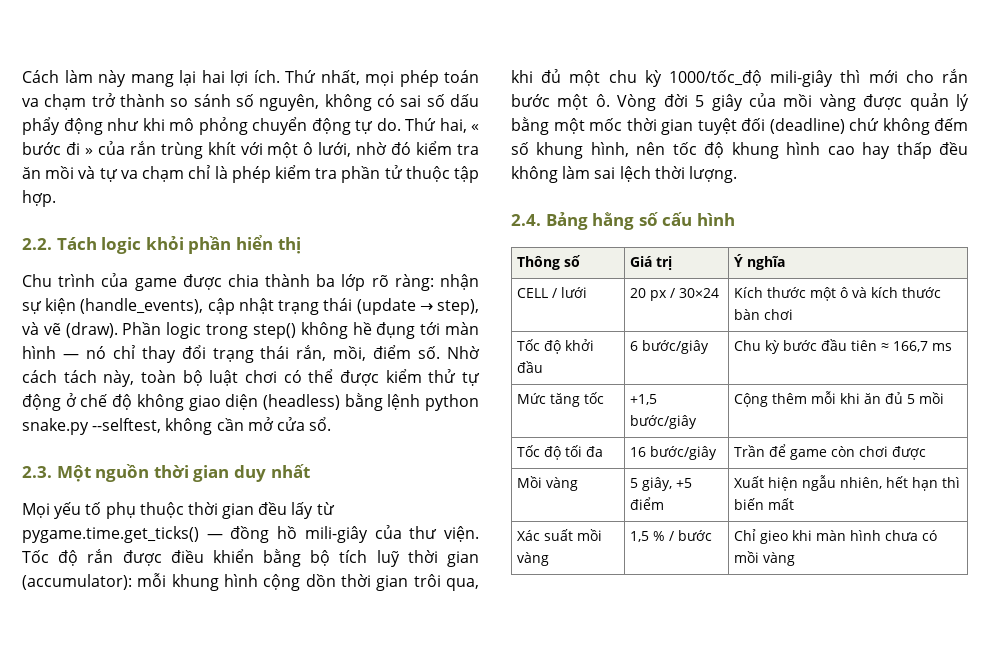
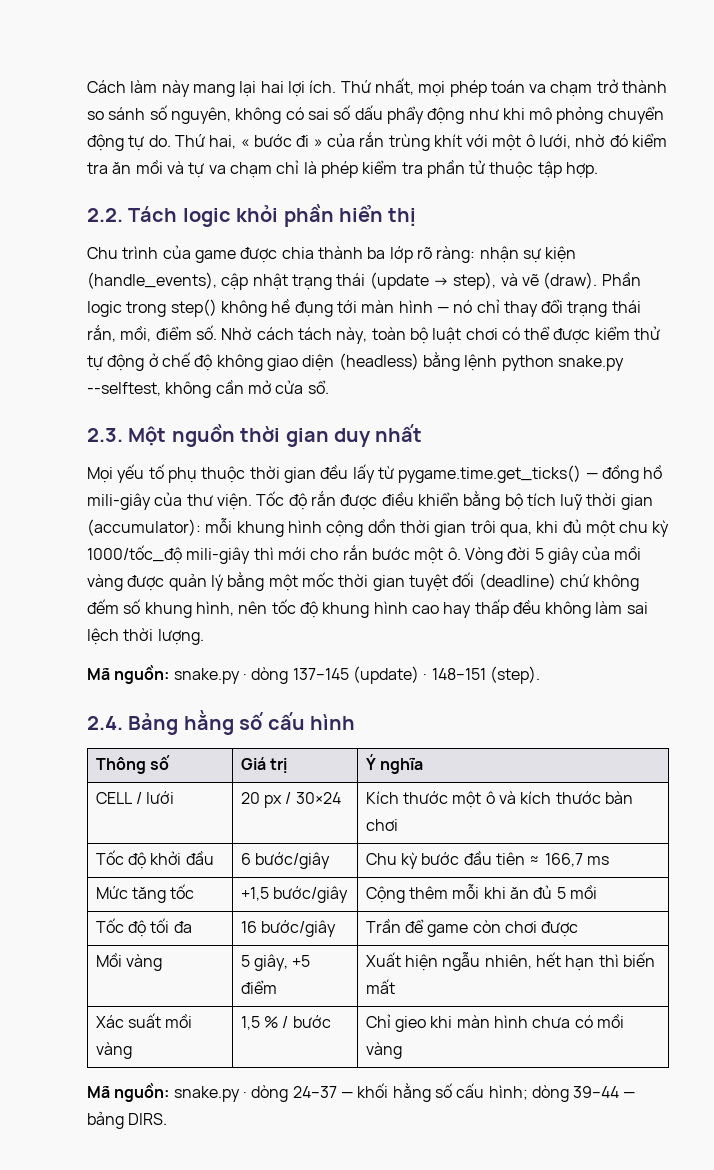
(737, 174) none -> [87,665,540,684] // Mã nguồn: snake.py · dòng 137–145 (update) · 148–151 (step).
(796, 559) none -> [87,1083,636,1102] [87,1111,168,1129] // Mã nguồn: snake.py · dòng 24–37 — khối hằng số cấu hình; dòng 39–44 — bảng DIRS.

